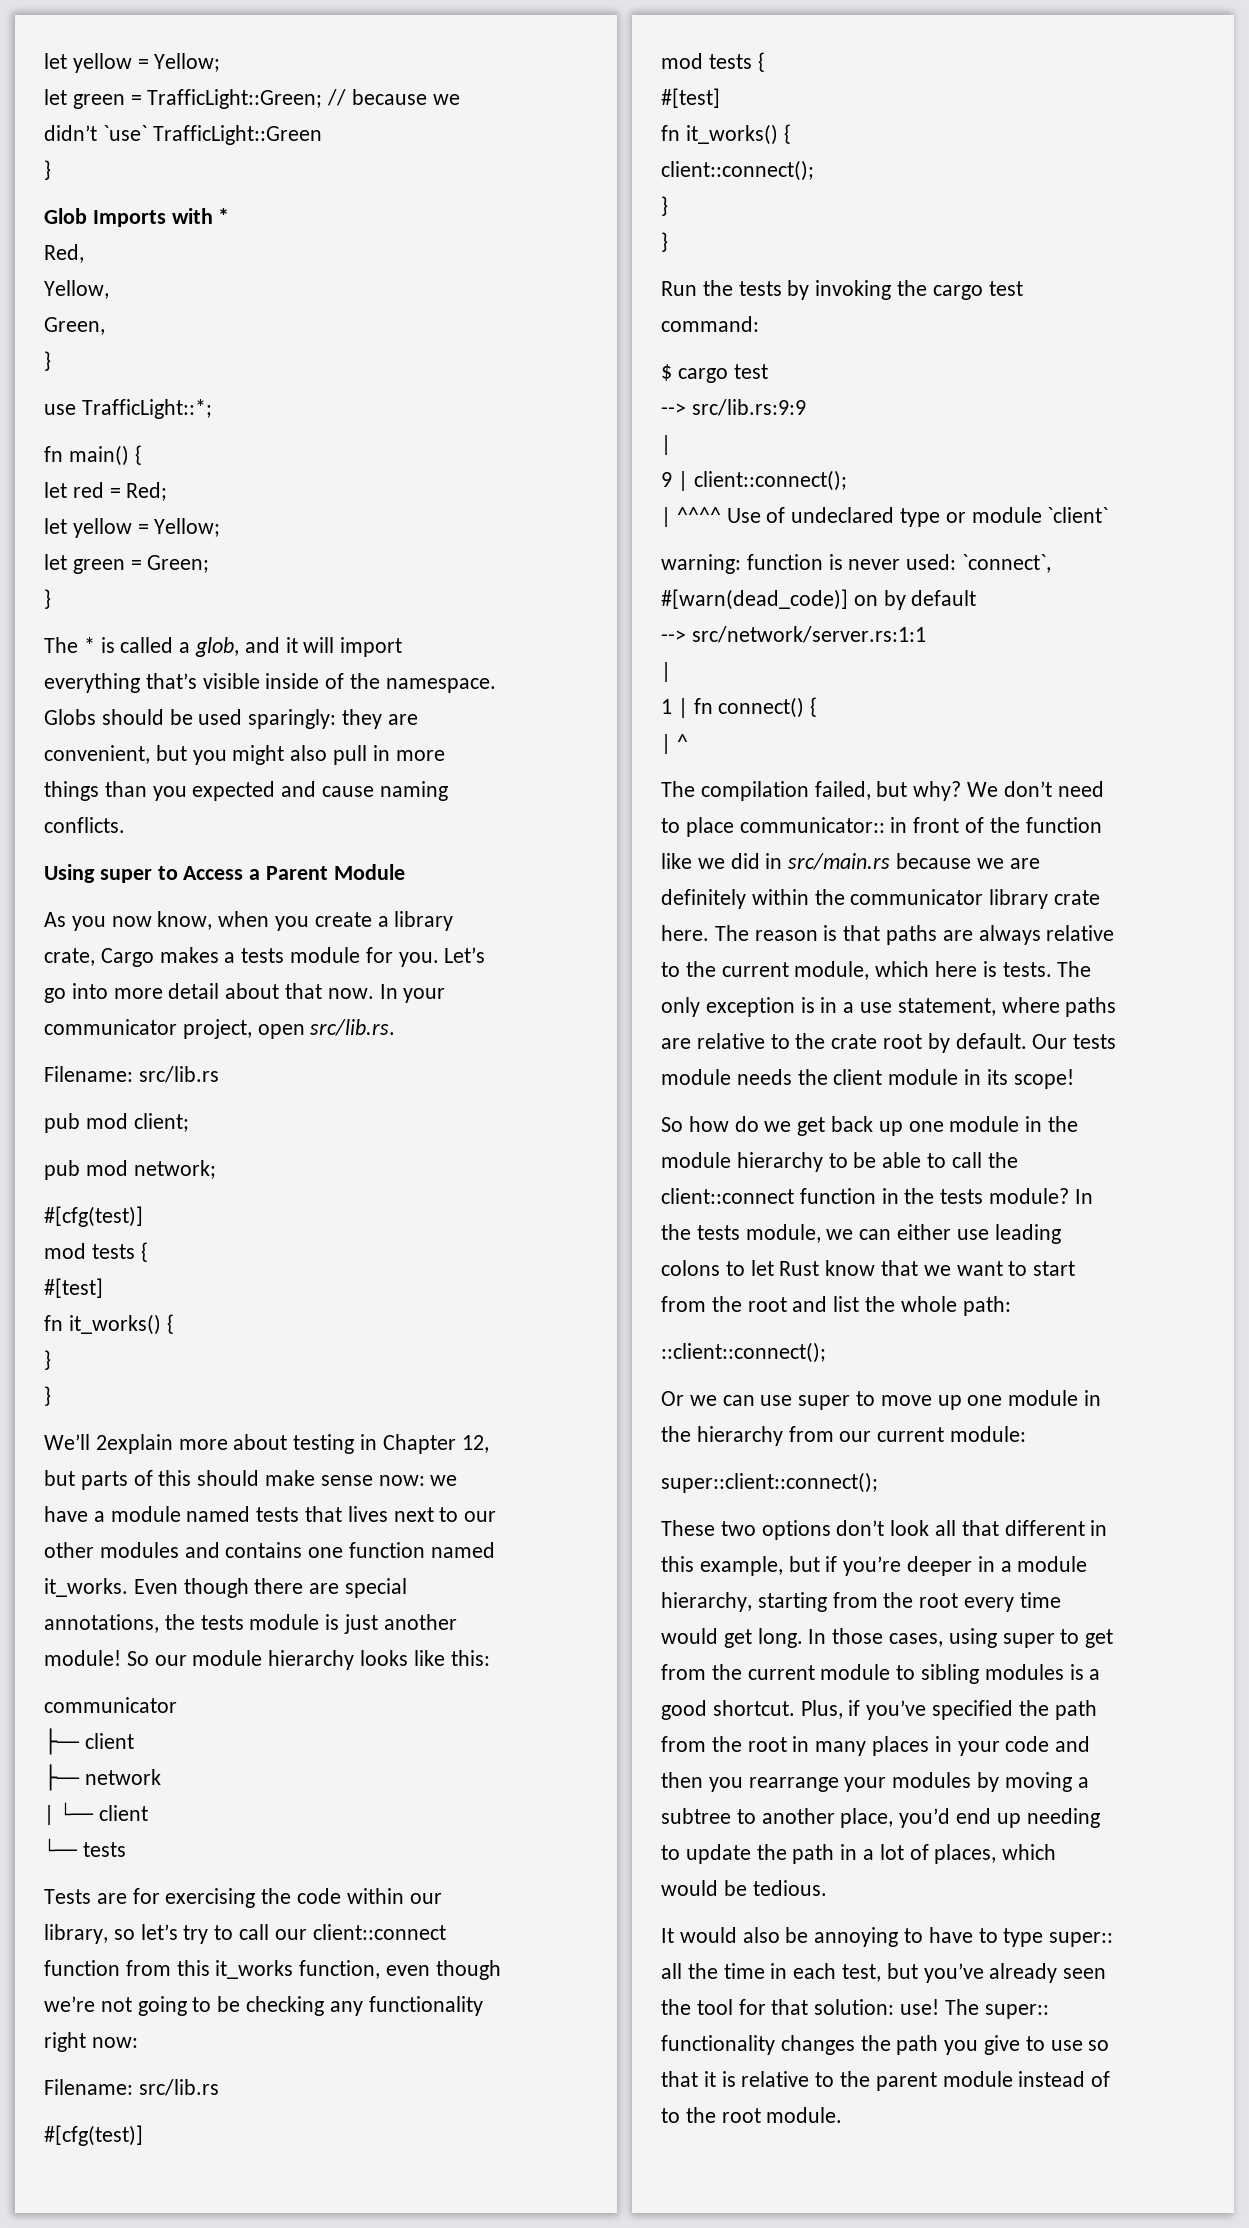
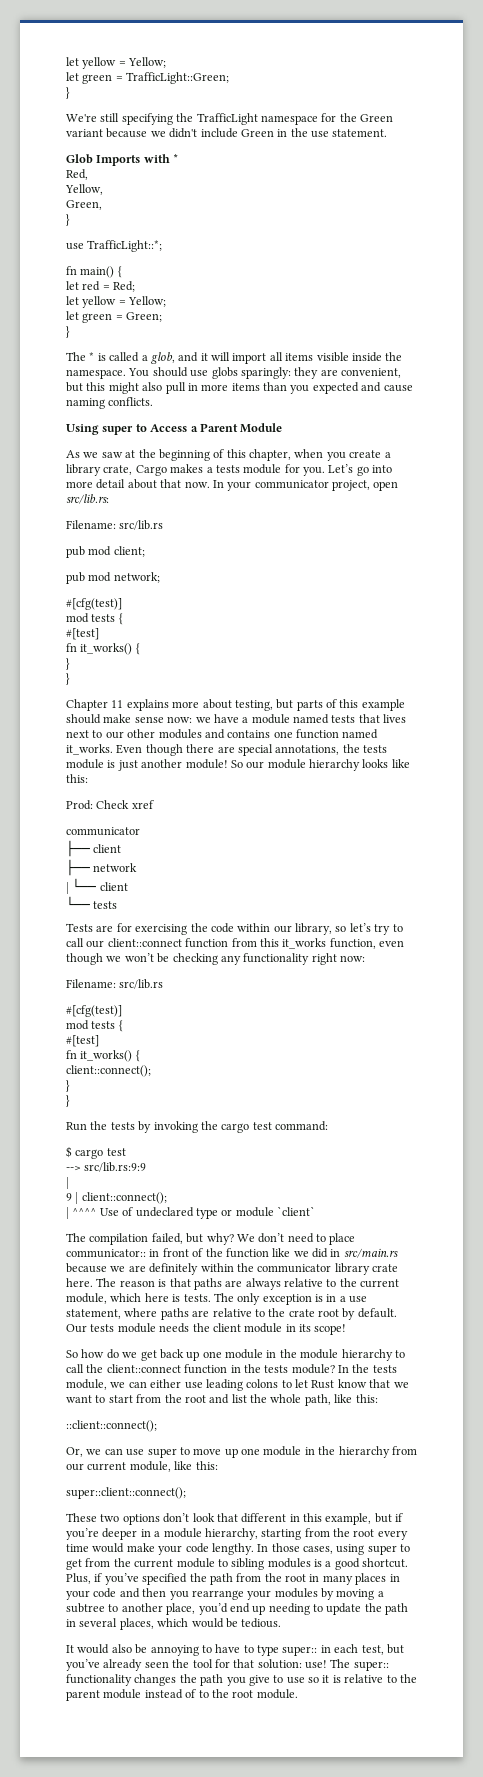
[327,89,460,106] [44,125,322,145] [44,160,51,180] // because we didn’t `use` TrafficLight::Green // } -> [66,87,70,99] [66,113,393,125] [66,128,388,138] // } // We're still specifying the TrafficLight namespace for the Green variant because we didn't include Green in the use statement.
[44,673,197,693] everything that’s -> [269,352,314,361] all items
[325,673,345,689] of -> (382, 357) none
[44,709,243,725] Globs should be used -> [128,367,238,379] You should use globs
[192,750,227,765] you -> [86,382,106,391] this
[44,781,99,801] things -> [231,383,260,391] items
[71,911,213,931] you now know, -> [83,449,291,461] we saw at the beginning of this chapter,
[310,1019,396,1036] src/lib.rs. -> [66,494,109,504] src/lib.rs:
[44,1434,489,1454] We’ll 2explain more about testing in Chapter 12, -> [66,699,273,711] Chapter 11 explains more about testing,
(192, 1478) none -> [361,699,405,711] example
(490, 1658) none -> [66,800,154,810] // Prod: Check xref
[44,1996,212,2016] we’re not going to -> [106,953,154,962] we won’t
[661,554,1052,574] [661,589,977,610] [661,626,926,643] [661,662,671,682] [661,697,818,718] [661,734,688,754] // warning: function is never used: `connect`, #[warn(dead_code)] on by default // --> src/network/server.rs:1:1 // | // 1 | fn connect() { // | ^ -> (315, 1211) none
[853,1152,947,1168] be able to -> (405, 1354) none
[962,1296,1011,1316] path: -> [304,1394,378,1406] path, like this:
[661,1391,684,1406] Or -> [66,1447,83,1457] Or,
[950,1426,1027,1442] module: -> [129,1461,218,1472] module, like this:
[935,1520,957,1536] all -> (215, 1517) none
[723,1628,803,1648] get long. -> [126,1543,254,1555] make your code lengthy.
[863,1844,929,1860] a lot of -> [79,1618,118,1627] several
[661,1963,765,1979] all the time -> (318, 1651) none
[661,2071,698,2087] that -> (319, 1680) none

